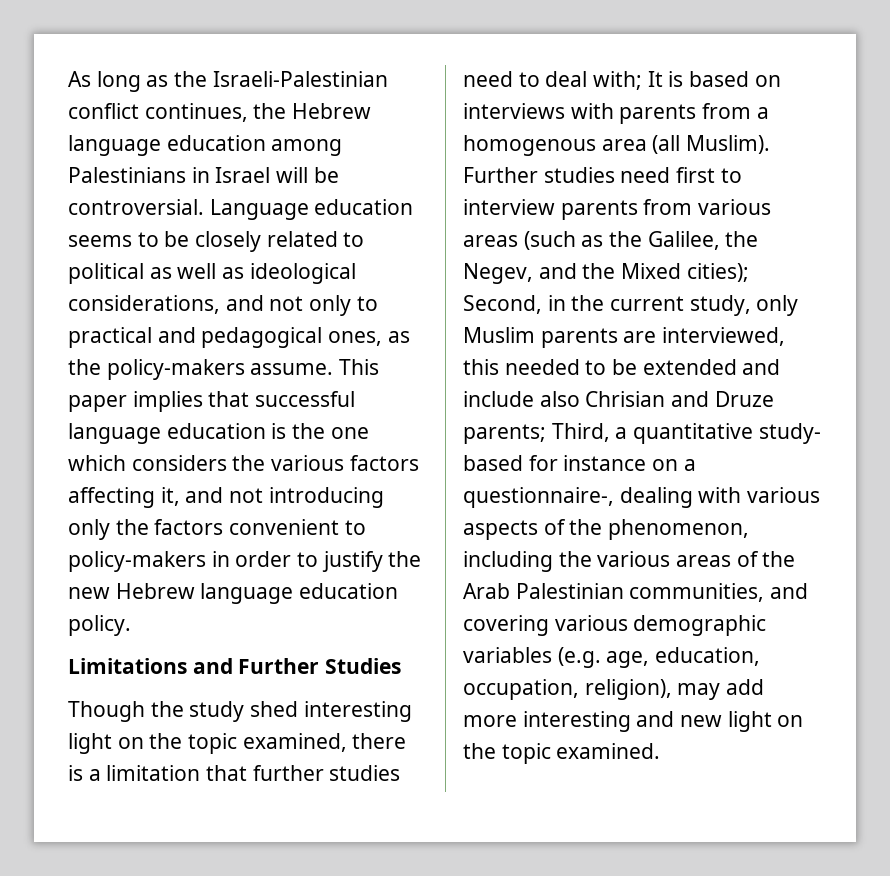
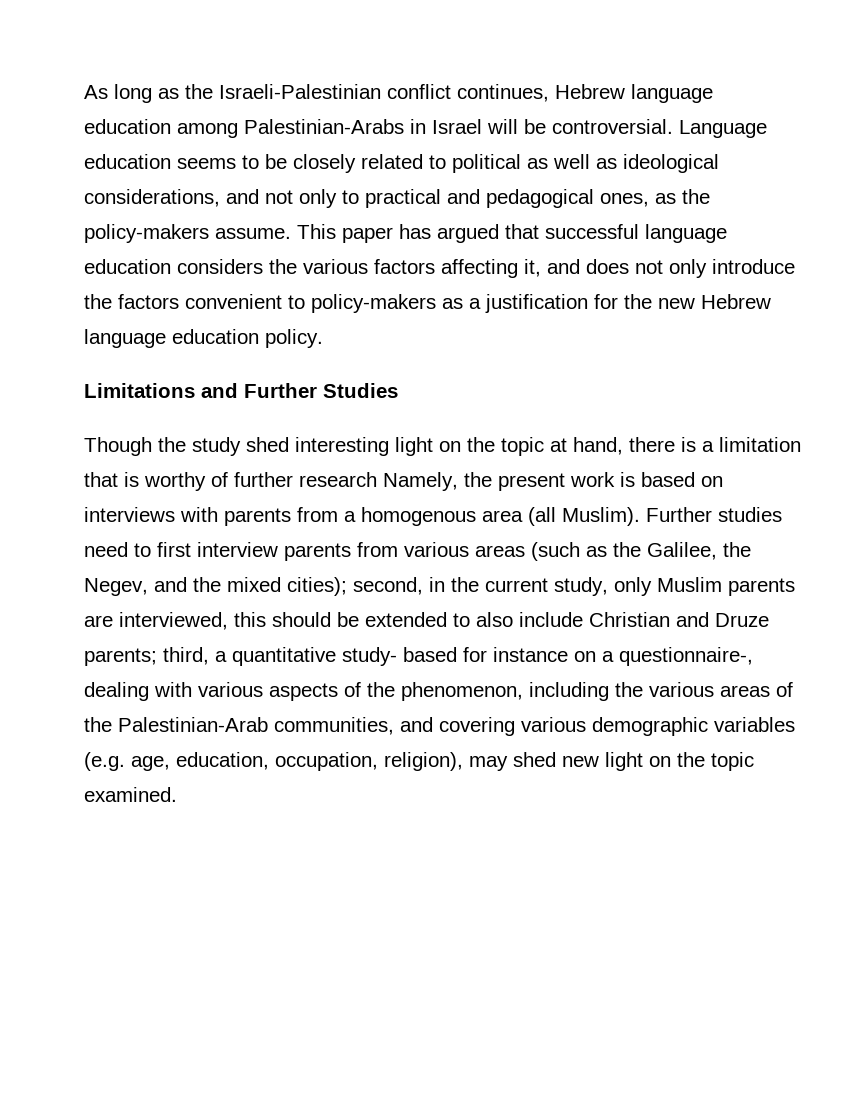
[253,103,287,119] the -> (549, 93) none
[68,167,186,183] Palestinians -> [244,119,404,134] Palestinian-Arabs
[132,391,203,412] implies -> [399,224,499,243] has argued
[271,423,369,439] [68,455,126,471] is the one which -> (171, 266) none
[229,487,384,508] [68,519,110,540] not introducing only -> [586,259,795,278] does not only introduce
[211,551,383,572] in order to justify -> [442,294,618,313] as a justification for
[242,733,347,752] examined, -> [550,437,623,455] at hand,
[252,765,401,781] [463,71,663,90] further studies need to deal with; It -> [124,472,615,491] is worthy of further research Namely, the present work
[676,167,742,183] first to -> [134,542,191,557] to first
[621,263,749,282] [463,295,542,314] Mixed cities); Second, -> [227,577,423,596] mixed cities); second,
[504,359,781,375] [463,391,666,407] needed to be extended and include also Chrisian -> [272,612,670,627] should be extended to also include Christian
[551,423,610,442] Third, -> [163,647,209,665] third,
[463,583,624,599] Arab Palestinian -> [118,717,268,732] Palestinian-Arab
[726,679,765,695] [463,711,675,732] add more interesting and -> [513,752,556,767] shed

